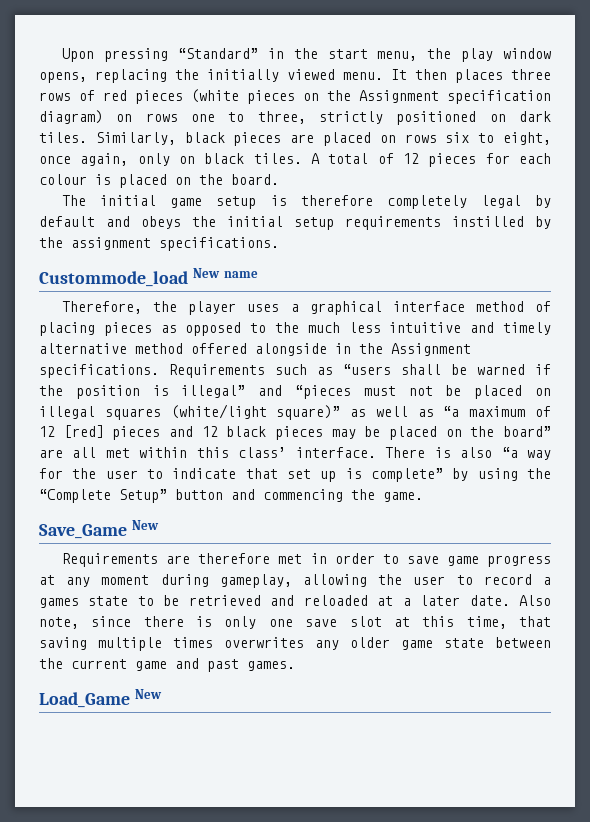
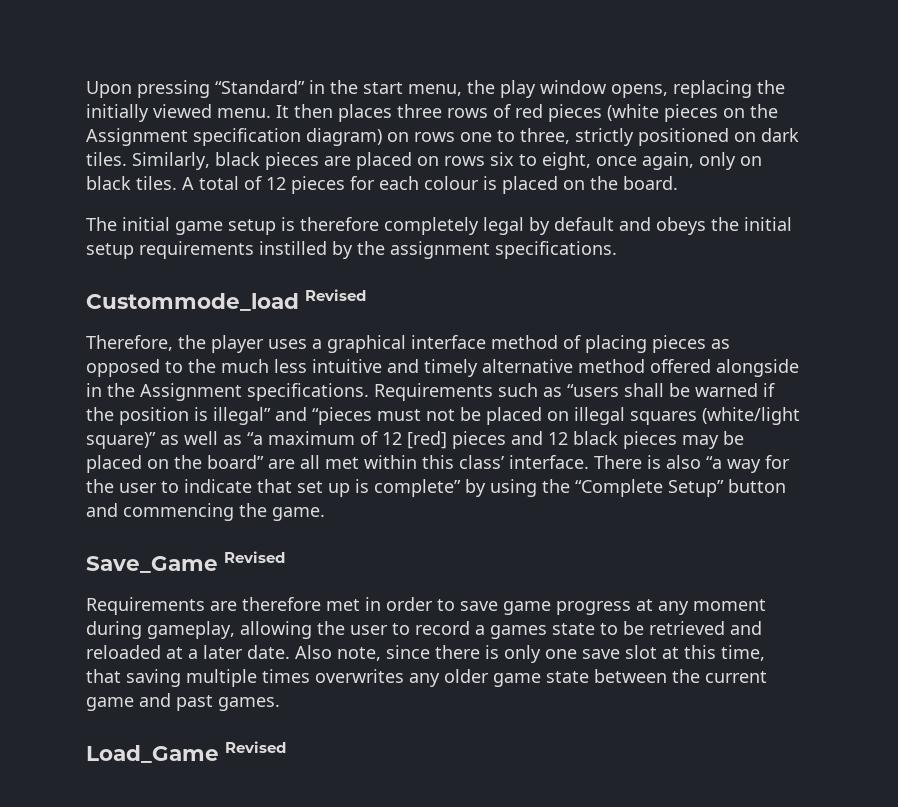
[192,268,258,278] New name -> [305,289,366,301] Revised
[131,520,159,530] New -> [224,551,285,563] Revised
[134,689,162,699] New -> [225,741,286,753] Revised

